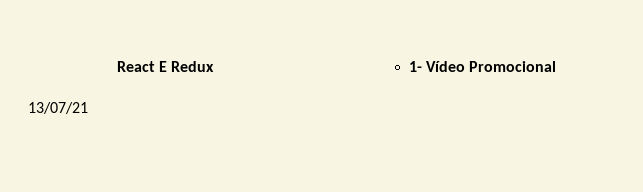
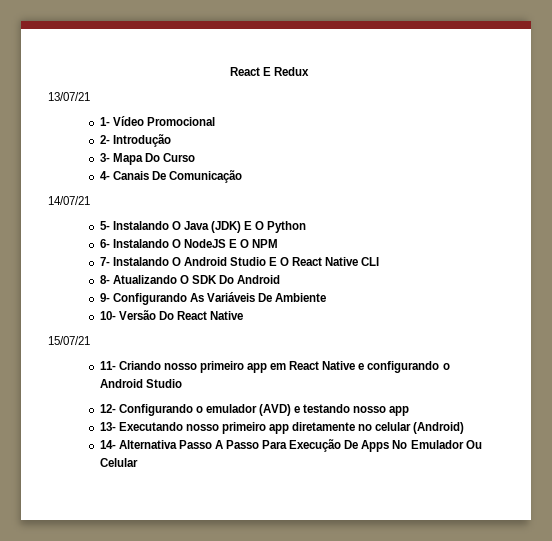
(557, 66) none -> [99,134,171,147] [99,153,195,165] [99,170,242,183] [48,196,90,205] [99,221,307,233] [99,239,279,248] [99,257,380,266] [99,275,281,284] [99,292,327,305] [99,310,243,320] [48,336,90,345] [99,361,450,373] [99,379,182,388] [99,404,410,416] [99,422,465,434] [99,439,482,452] [99,458,138,467] // 2- Introdução // 3- Mapa Do Curso // 4- Canais De Comunicação // 14/07/21 // 5- Instalando O Java (JDK) E O Python // 6- Instalando O NodeJS E O NPM // 7- Instalando O Android Studio E O React Native CLI // 8- Atualizando O SDK Do Android // 9- Configurando As Variáveis De Ambiente // 10- Versão Do React Native // 15/07/21 // 11- Criando nosso primeiro app em React Native e configurando o Android Studio // 12- Configurando o emulador (AVD) e testando nosso app // 13- Executando nosso primeiro app diretamente no celular (Android) // 14- Alternativa Passo A Passo Para Execução De Apps No Emulador Ou Celular

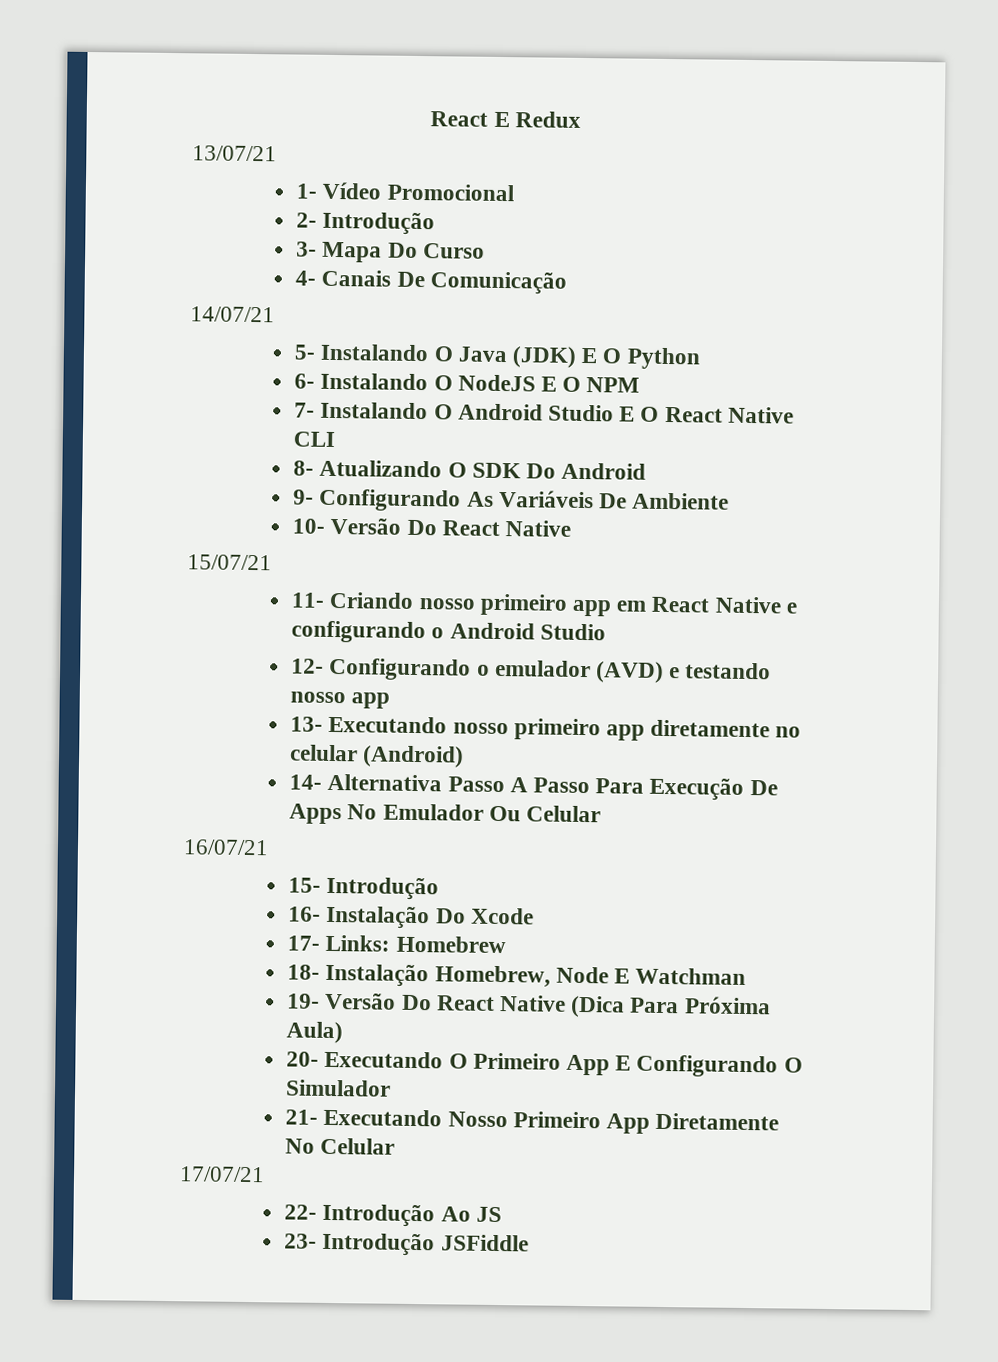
(138, 462) none -> [183,839,269,856] [288,876,440,901] [288,905,534,930] [287,934,506,954] [287,963,747,988] [287,992,771,1018] [286,1021,344,1044] [286,1050,803,1078] [285,1079,392,1097] [285,1108,780,1134] [285,1137,396,1155] [179,1166,265,1183] [284,1203,502,1228] [284,1232,529,1257] // 16/07/21 // 15- Introdução // 16- Instalação Do Xcode // 17- Links: Homebrew // 18- Instalação Homebrew, Node E Watchman // 19- Versão Do React Native (Dica Para Próxima Aula) // 20- Executando O Primeiro App E Configurando O Simulador // 21- Executando Nosso Primeiro App Diretamente No Celular // 17/07/21 // 22- Introdução Ao JS // 23- Introdução JSFiddle

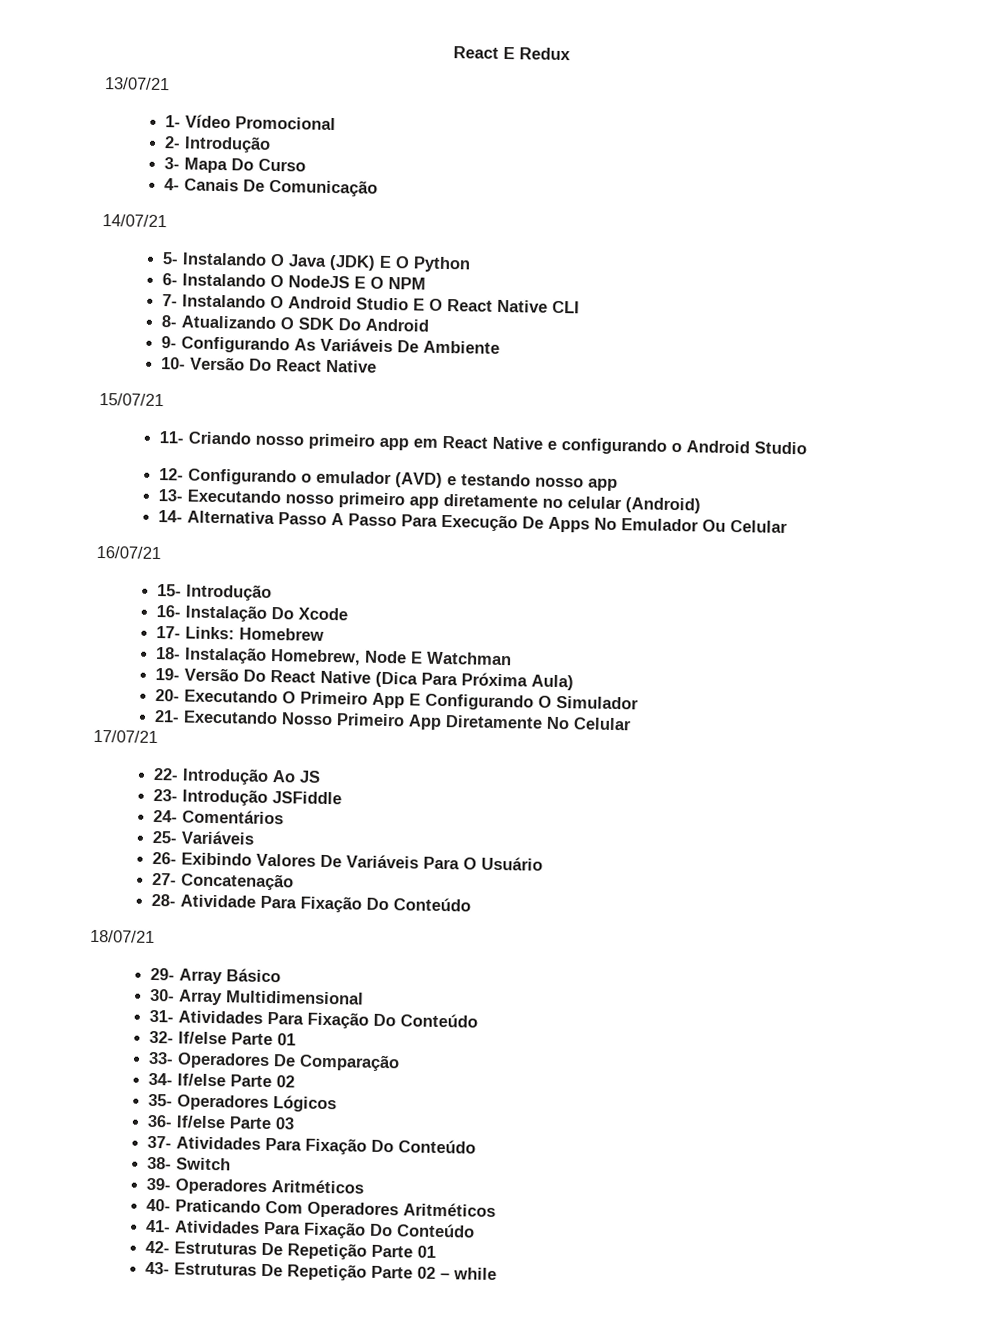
(529, 1243) none -> [152,809,284,825] [151,830,255,845] [151,851,543,871] [151,872,294,891] [150,893,471,913] [90,929,155,943] [149,967,281,985] [149,988,364,1006] [148,1009,478,1029] [148,1030,296,1046] [147,1051,400,1072] [147,1072,295,1088] [147,1093,337,1113] [146,1114,295,1130] [146,1135,476,1155] [146,1156,231,1171] [145,1177,364,1196] [145,1198,496,1219] [145,1219,475,1239] [144,1240,436,1260] [144,1261,497,1281] // 24- Comentários // 25- Variáveis // 26- Exibindo Valores De Variáveis Para O Usuário // 27- Concatenação // 28- Atividade Para Fixação Do Conteúdo // 18/07/21 // 29- Array Básico // 30- Array Multidimensional // 31- Atividades Para Fixação Do Conteúdo // 32- If/else Parte 01 // 33- Operadores De Comparação // 34- If/else Parte 02 // 35- Operadores Lógicos // 36- If/else Parte 03 // 37- Atividades Para Fixação Do Conteúdo // 38- Switch // 39- Operadores Aritméticos // 40- Praticando Com Operadores Aritméticos // 41- Atividades Para Fixação Do Conteúdo // 42- Estruturas De Repetição Parte 01 // 43- Estruturas De Repetição Parte 02 – while

